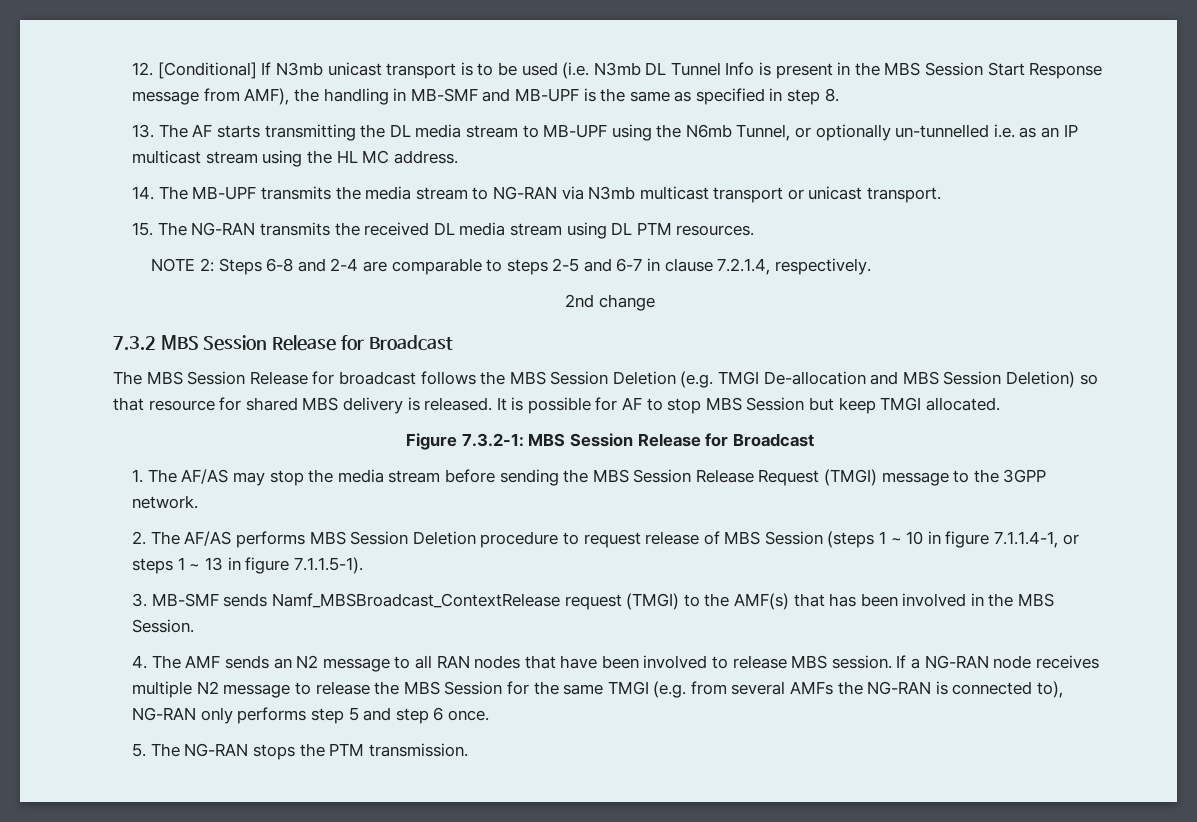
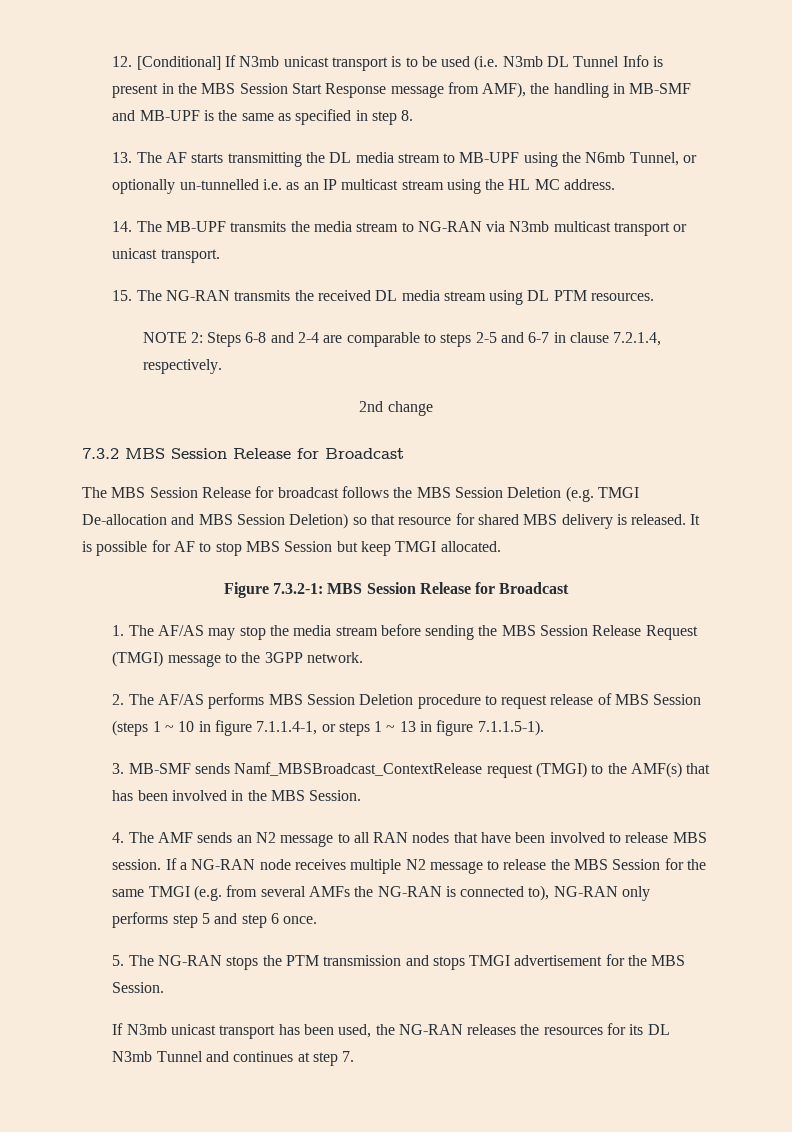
[368,743,468,757] transmission. -> [323,954,686,970] [112,982,165,993] [112,1023,670,1039] [112,1051,355,1066] transmission and stops TMGI advertisement for the MBS Session. // If N3mb unicast transport has been used, the NG-RAN releases the resources for its DL N3mb Tunnel and continues at step 7.

